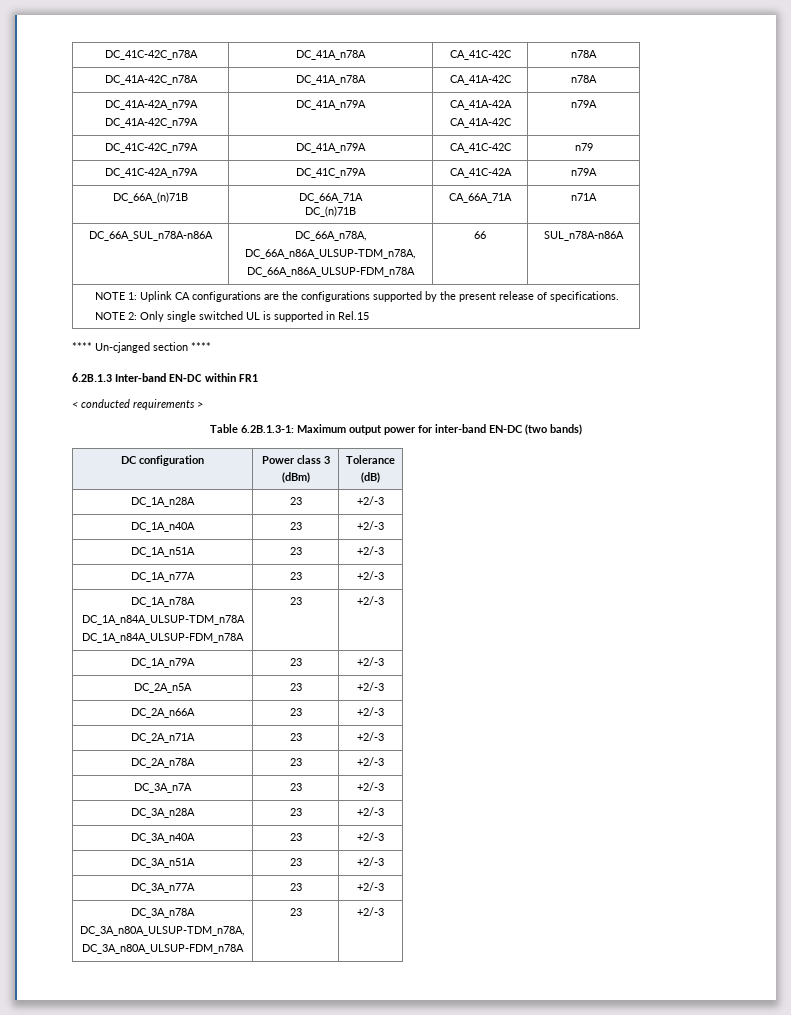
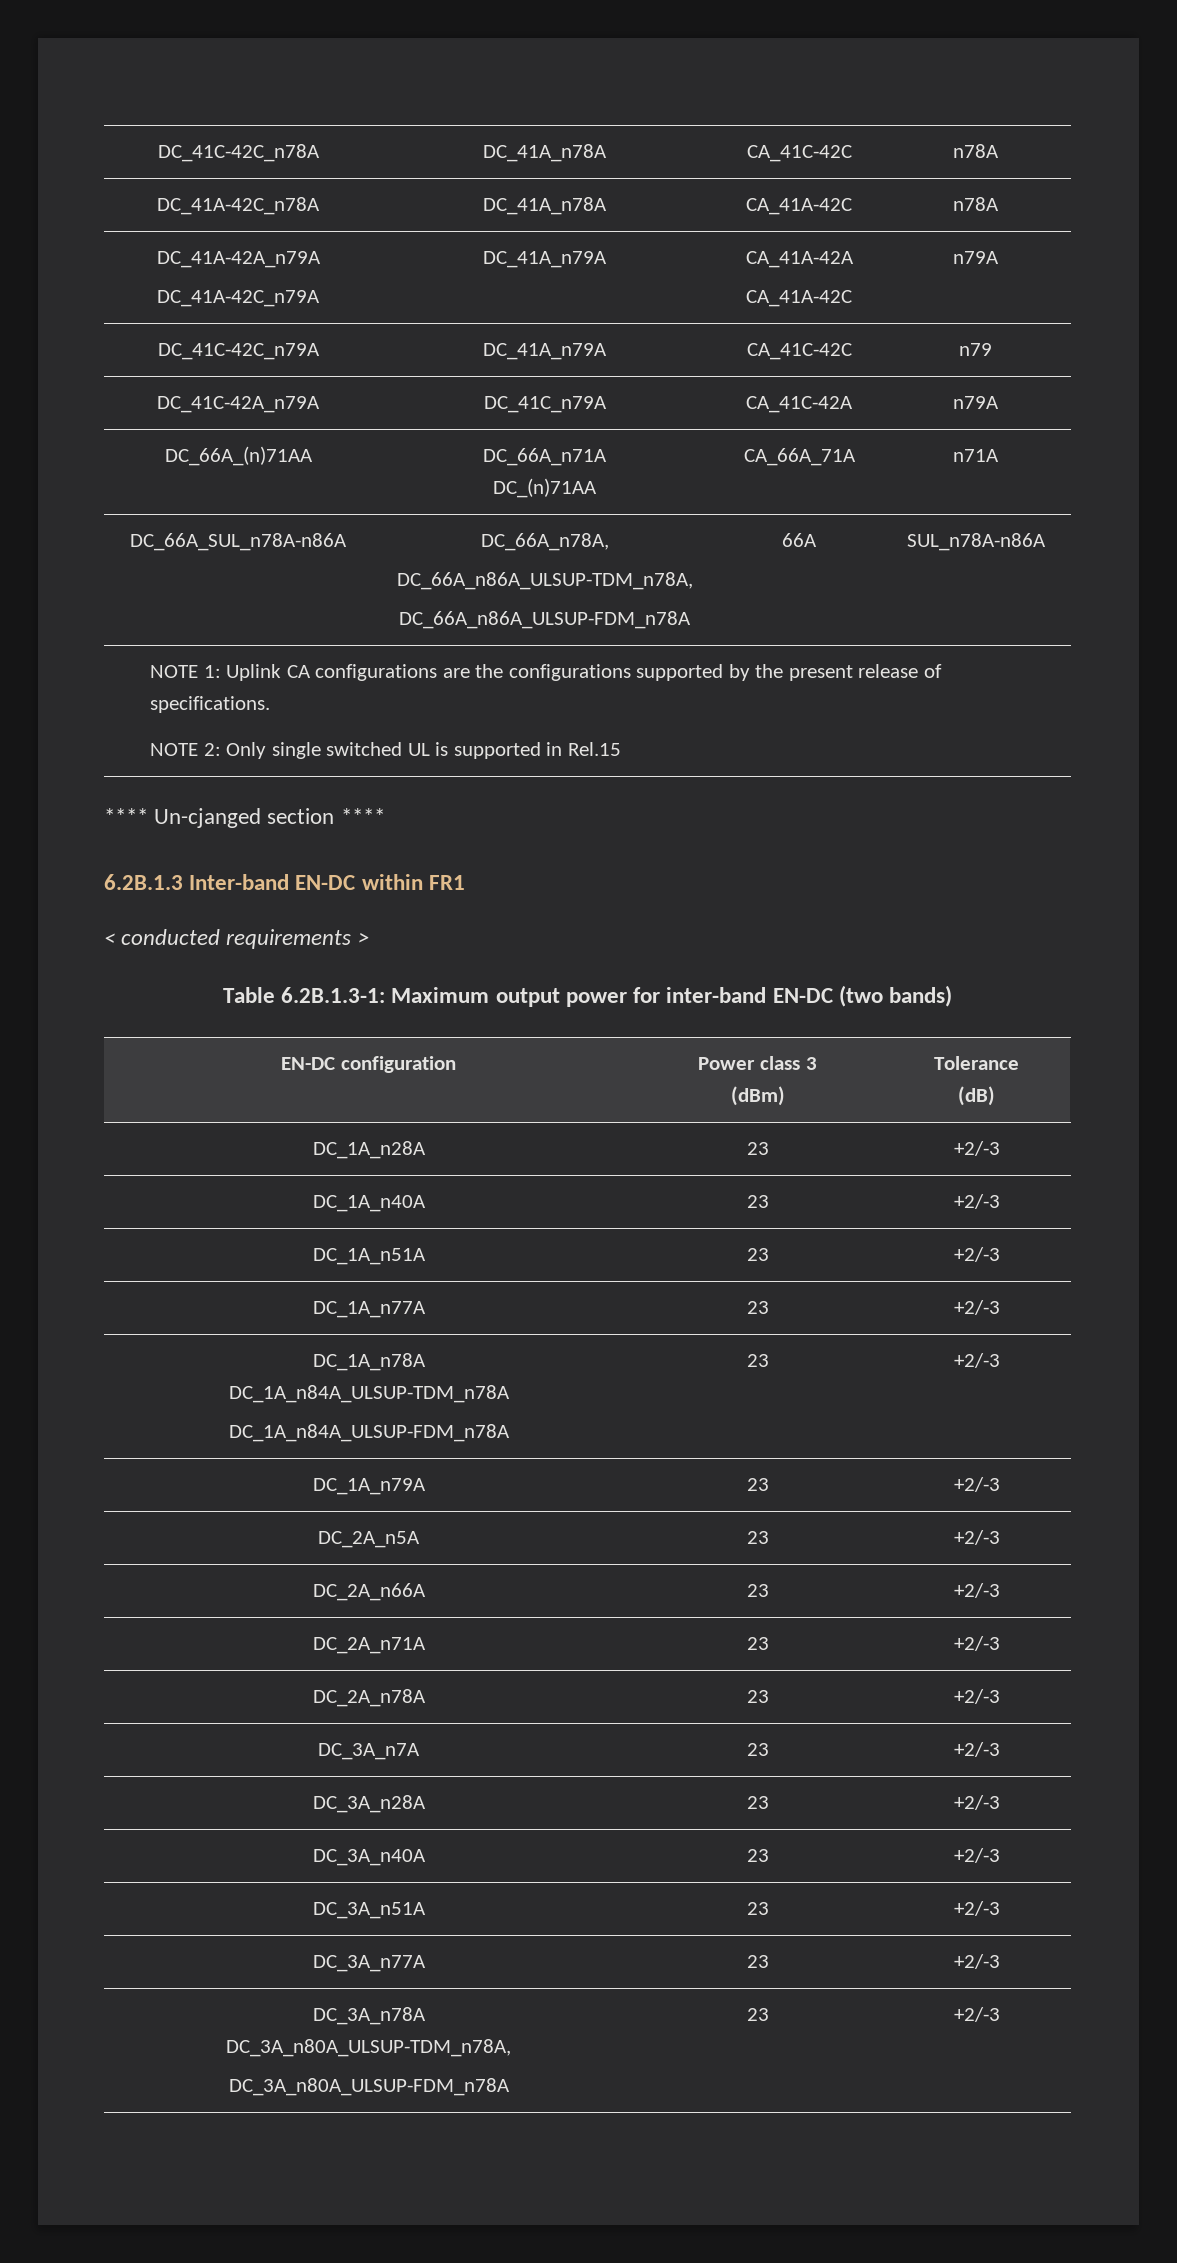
[113,192,188,203] [299,193,363,203] [305,206,356,217] DC_66A_(n)71B | DC_66A_71A // DC_(n)71B -> [164,446,313,466] [483,448,607,466] [493,478,597,498] DC_66A_(n)71AA | DC_66A_n71A // DC_(n)71AA
[474,231,486,239] 66 -> [782,533,817,547] 66A
[121,456,137,464] DC -> [281,1057,336,1070] EN-DC

